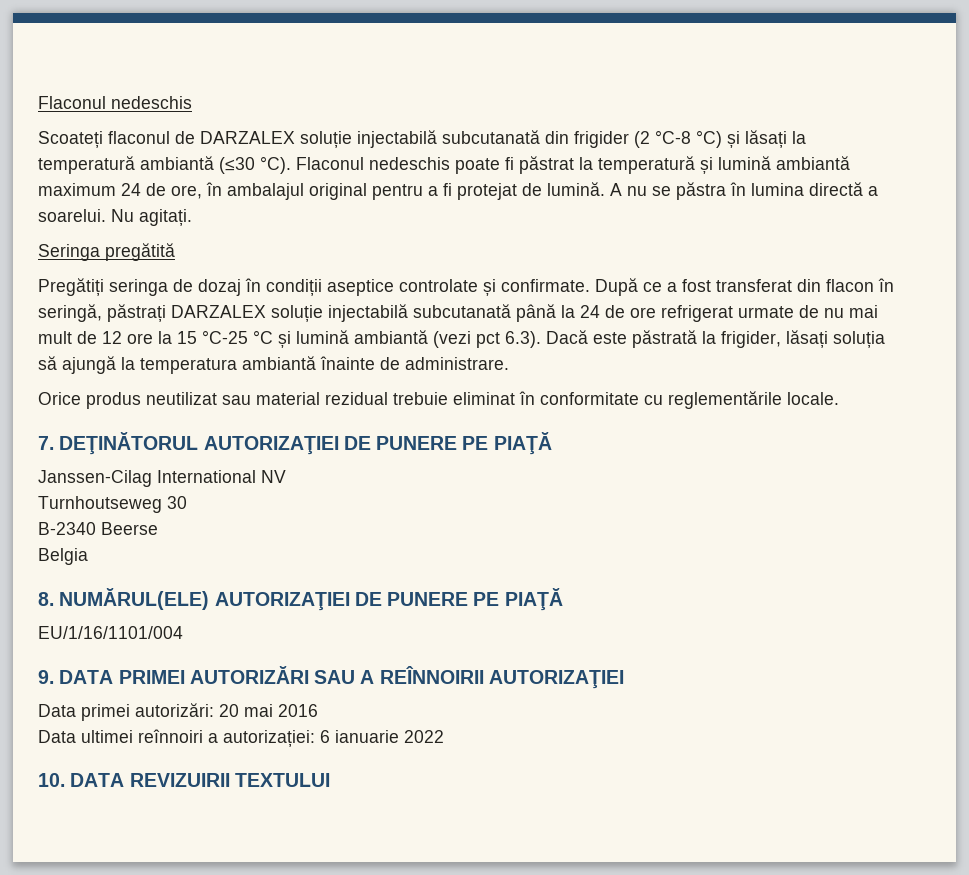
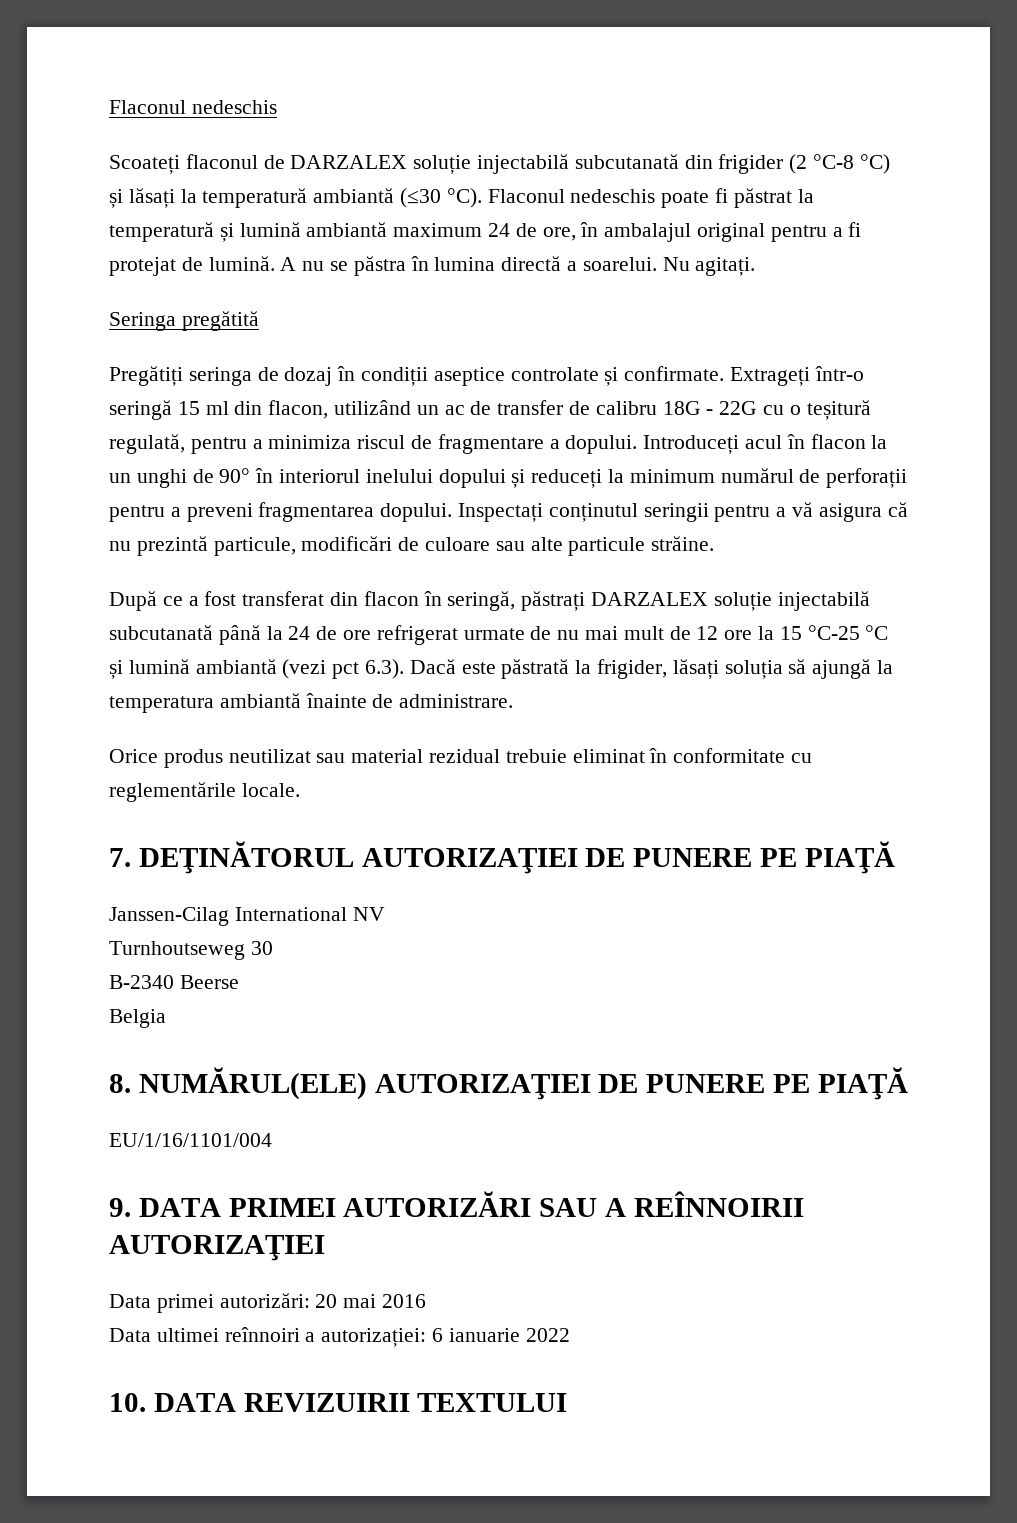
(590, 285) none -> [730,366,864,386] [109,400,871,420] [109,434,888,454] [109,468,908,488] [109,502,908,522] [109,536,715,556] Extrageți într-o seringă 15 ml din flacon, utilizând un ac de transfer de calibru 18G - 22G cu o teșitură regulată, pentru a minimiza riscul de fragmentare a dopului. Introduceți acul în flacon la un unghi de 90° în interiorul inelului dopului și reduceți la minimum numărul de perforații pentru a preveni fragmentarea dopului. Inspectați conținutul seringii pentru a vă asigura că nu prezintă particule, modificări de culoare sau alte particule străine. //

